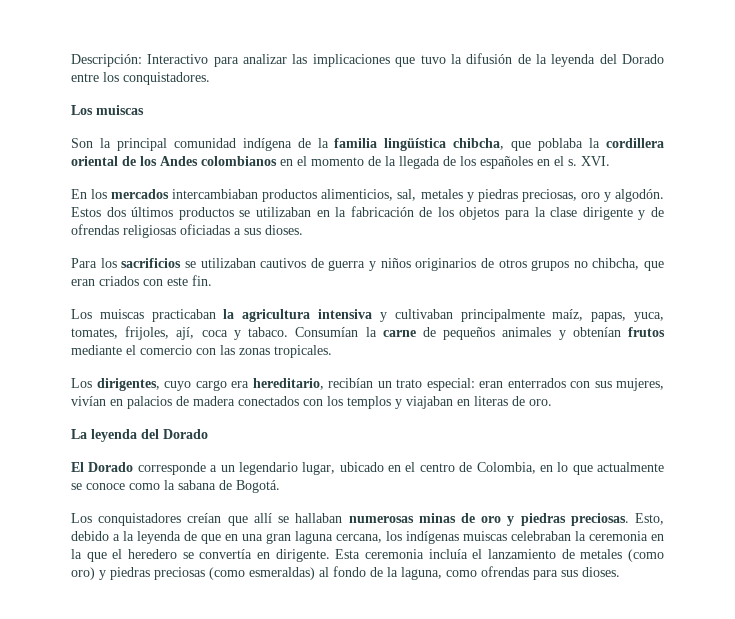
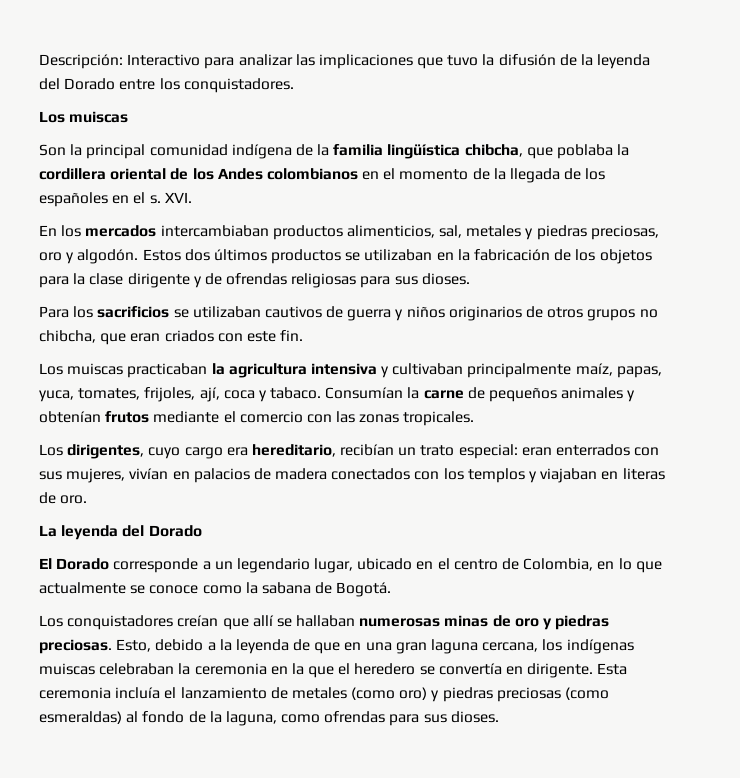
[180,224,241,235] oficiadas a -> [360,276,391,288] para

